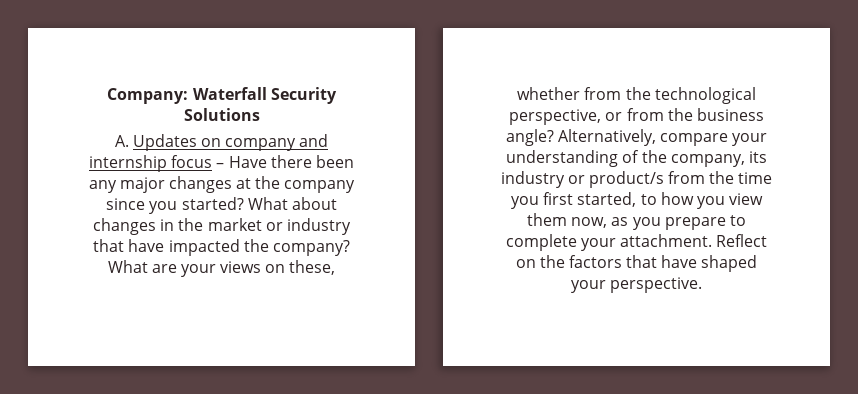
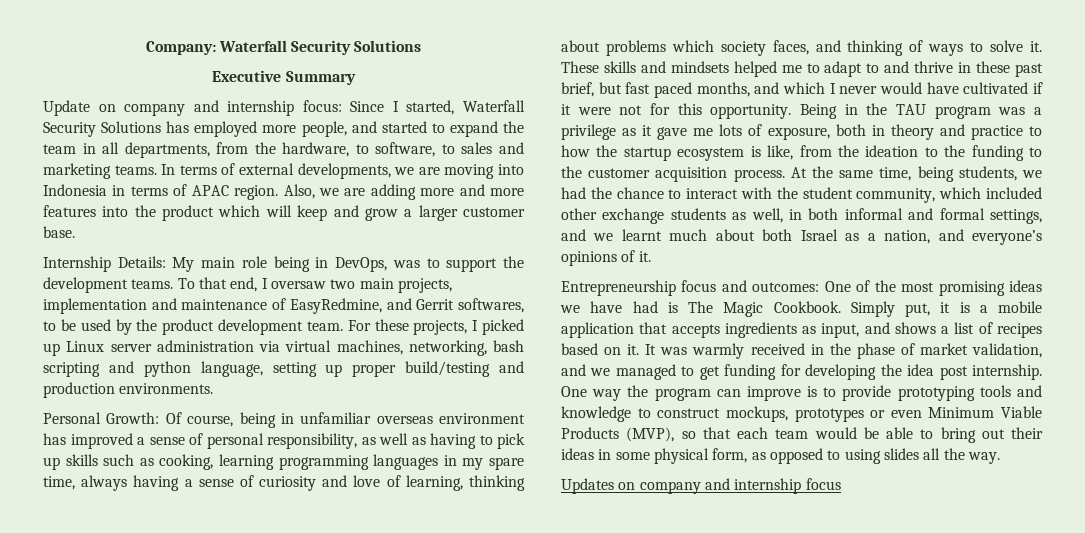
[114,135,129,147] A. -> [212,70,356,85] [43,100,525,116] [43,121,525,137] [43,142,525,158] [43,163,524,179] [43,184,524,200] [43,205,526,221] [43,226,75,238] [43,256,525,272] [43,277,452,293] [43,298,524,314] [43,319,524,335] [43,340,524,356] [43,361,524,377] [43,382,214,398] [43,412,525,428] [43,433,525,449] [43,454,525,470] [43,475,525,491] [561,40,1042,56] [561,61,1043,77] [561,82,1043,98] [561,103,1042,119] [561,124,1043,140] [561,145,1042,161] [561,166,1042,182] [561,187,1042,203] [561,208,1042,224] [561,229,1042,245] [561,250,651,266] [561,280,1042,296] [560,301,1042,317] [561,322,1042,338] [561,343,1042,359] [561,364,1042,380] [561,385,1042,401] [561,406,1042,422] [561,427,1043,443] [561,448,1000,464] Executive Summary // Update on company and internship focus: Since I started, Waterfall Security Solutions has employed more people, and started to expand the team in all departments, from the hardware, to software, to sales and marketing teams. In terms of external developments, we are moving into Indonesia in terms of APAC region. Also, we are adding more and more features into the product which will keep and grow a larger customer base. // Internship Details: My main role being in DevOps, was to support the development teams. To that end, I oversaw two main projects, implementation and maintenance of EasyRedmine, and Gerrit softwares, to be used by the product development team. For these projects, I picked up Linux server administration via virtual machines, networking, bash scripting and python language, setting up proper build/testing and production environments. // Personal Growth: Of course, being in unfamiliar overseas environment has improved a sense of personal responsibility, as well as having to pick up skills such as cooking, learning programming languages in my spare time, always having a sense of curiosity and love of learning, thinking about problems which society faces, and thinking of ways to solve it. These skills and mindsets helped me to adapt to and thrive in these past brief, but fast paced months, and which I never would have cultivated if it were not for this opportunity. Being in the TAU program was a privilege as it gave me lots of exposure, both in theory and practice to how the startup ecosystem is like, from the ideation to the funding to the customer acquisition process. At the same time, being students, we had the chance to interact with the student community, which included other exchange students as well, in both informal and formal settings, and we learnt much about both Israel as a nation, and everyone’s opinions of it. // Entrepreneurship focus and outcomes: One of the most promising ideas we have had is The Magic Cookbook. Simply put, it is a mobile application that accepts ingredients as input, and shows a list of recipes based on it. It was warmly received in the phase of market validation, and we managed to get funding for developing the idea post internship. One way the program can improve is to provide prototyping tools and knowledge to construct mockups, prototypes or even Minimum Viable Products (MVP), so that each team would be able to bring out their ideas in some physical form, as opposed to using slides all the way. //
[216,155,354,168] [88,176,356,193] [106,197,337,214] [93,218,351,235] [93,239,350,256] [107,260,336,277] [517,87,756,104] [509,108,764,125] [505,129,768,146] [506,150,767,167] [500,171,773,188] [510,192,764,209] [527,213,746,230] [505,234,768,251] [515,255,758,272] [570,277,703,293] – Have there been any major changes at the company since you started? What about changes in the market or industry that have impacted the company? What are your views on these, whether from the technological perspective, or from the business angle? Alternatively, compare your understanding of the company, its industry or product/s from the time you first started, to how you view them now, as you prepare to complete your attachment. Reflect on the factors that have shaped your perspective. -> (841, 484) none

